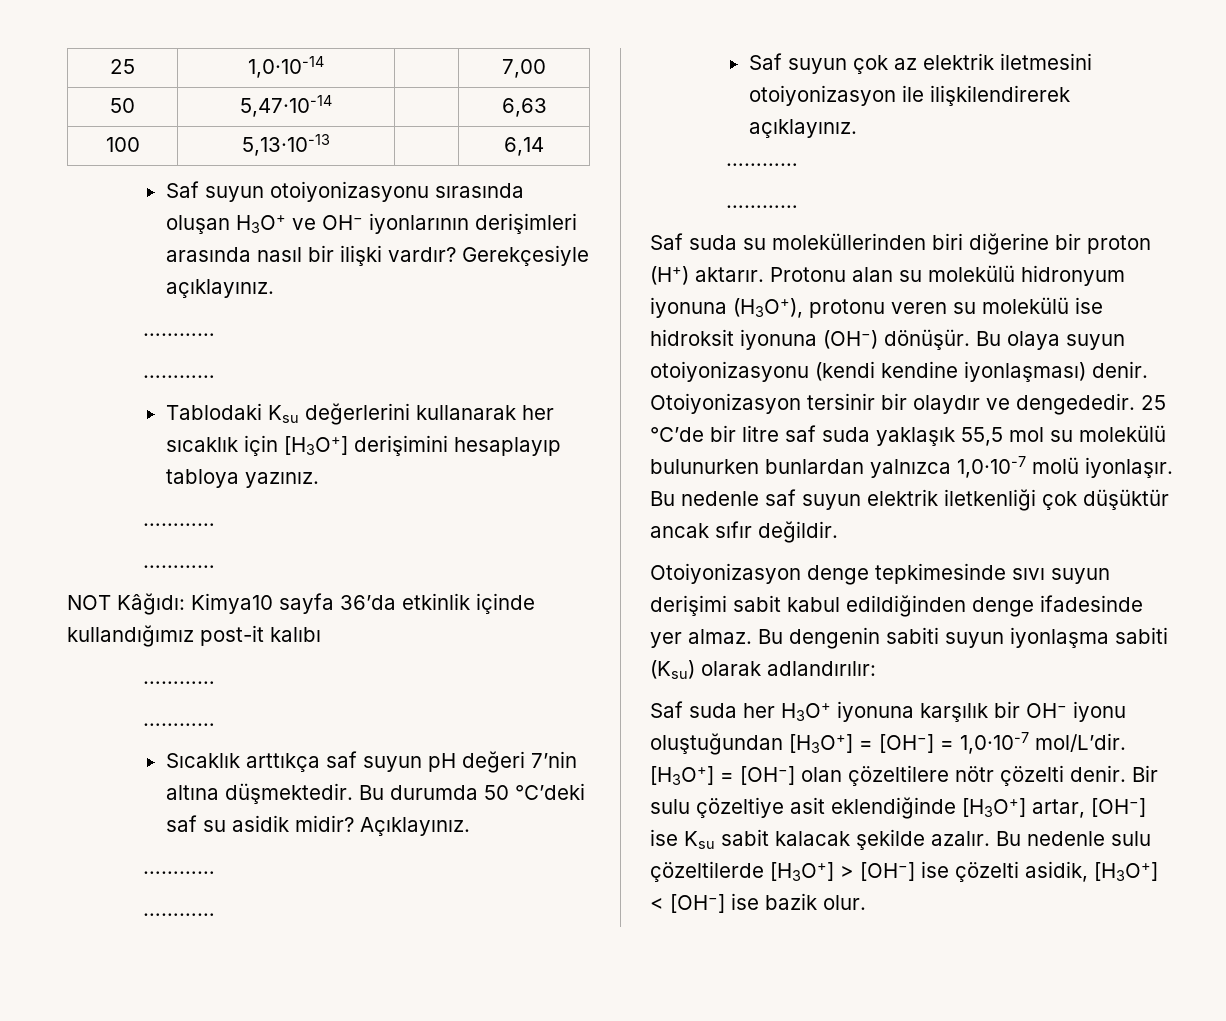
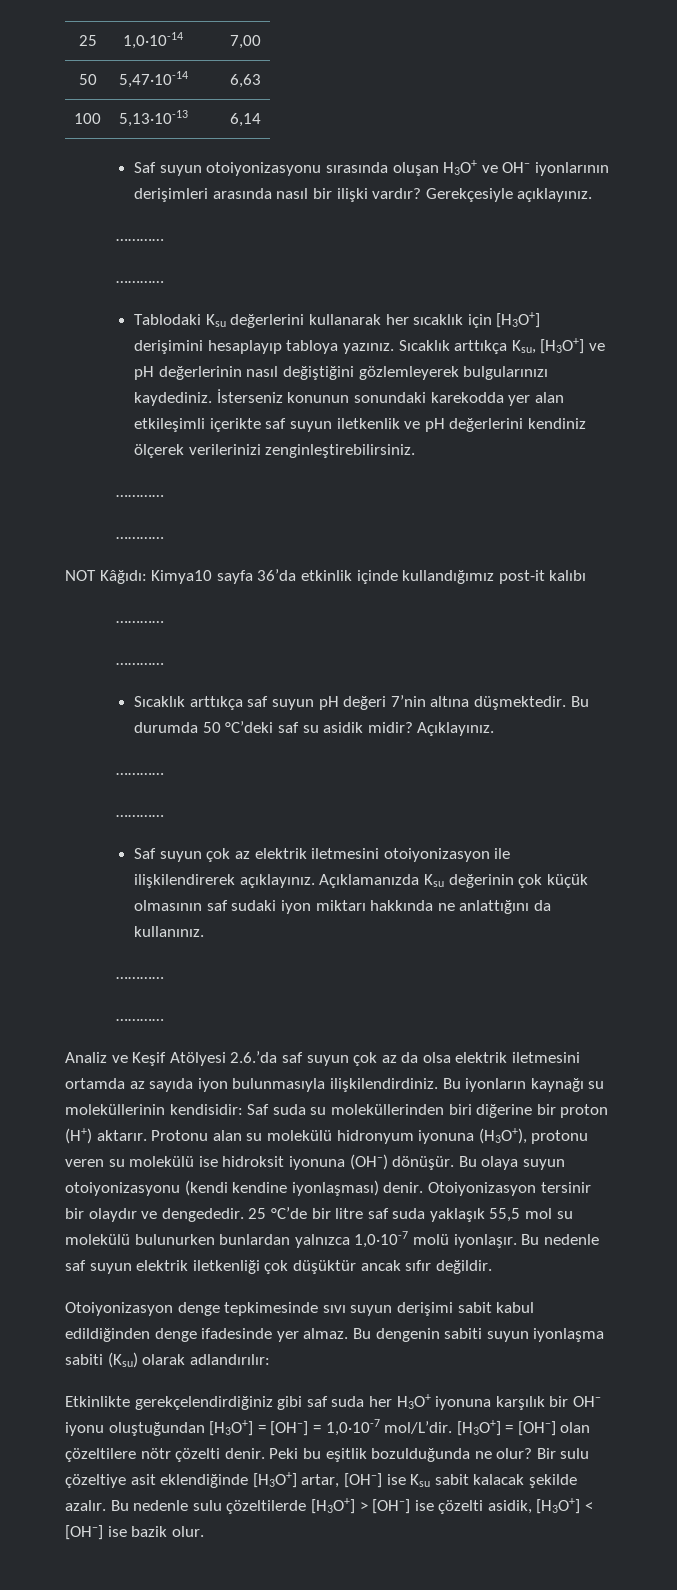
(319, 480) none -> [398,338,606,354] [134,366,549,380] [134,389,564,406] [134,418,587,432] [134,444,416,458] Sıcaklık arttıkça Ksu, [H3O+] ve pH değerlerinin nasıl değiştiğini gözlemleyerek bulgularınızı kaydediniz. İsterseniz konunun sonundaki karekodda yer alan etkileşimli içerikte saf suyun iletkenlik ve pH değerlerini kendiniz ölçerek verilerinizi zenginleştirebilirsiniz.
[725,163,798,166] [725,205,798,208] // ………… // ………… // -> [319,874,588,888] [134,900,552,914] [134,926,205,937] [115,977,164,979] [115,1019,164,1021] [65,1051,581,1066] [65,1078,605,1092] [65,1104,243,1115] Açıklamanızda Ksu değerinin çok küçük olmasının saf sudaki iyon miktarı hakkında ne anlattığını da kullanınız. // ………… // ………… // Analiz ve Keşif Atölyesi 2.6.’da saf suyun çok az da olsa elektrik iletmesini ortamda az sayıda iyon bulunmasıyla ilişkilendirdiniz. Bu iyonların kaynağı su moleküllerinin kendisidir:
[650,701,683,718] Saf -> [65,1396,328,1410] Etkinlikte gerekçelendirdiğiniz gibi saf
(1126, 773) none -> [269,1448,533,1462] Peki bu eşitlik bozulduğunda ne olur?

